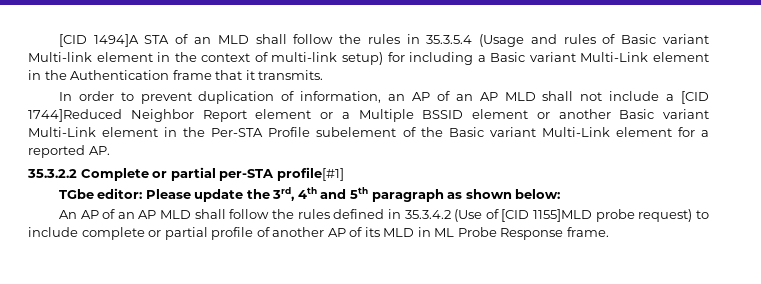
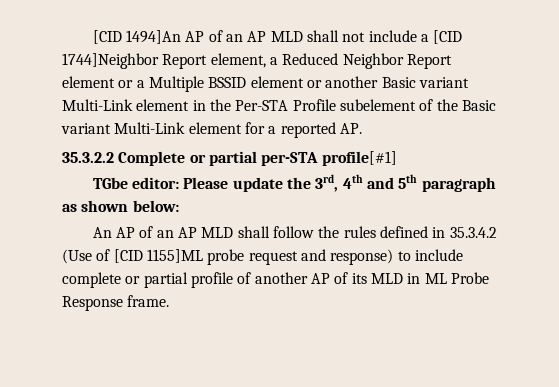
[58,34,709,47] [28,52,709,65] [28,70,324,80] [58,91,406,104] [CID 1494]A STA of an MLD shall follow the rules in 35.3.5.4 (Usage and rules of Basic variant Multi-link element in the context of multi-link setup) for including a Basic variant Multi-Link element in the Authentication frame that it transmits. // In order to prevent duplication of information, an -> [92,30,182,44] [CID 1494]An
[28,109,122,122] 1744]Reduced -> [62,53,339,69] 1744]Neighbor Report element, a Reduced
[533,209,693,222] 1155]MLD probe request) -> [146,249,394,265] 1155]ML probe request and response)

